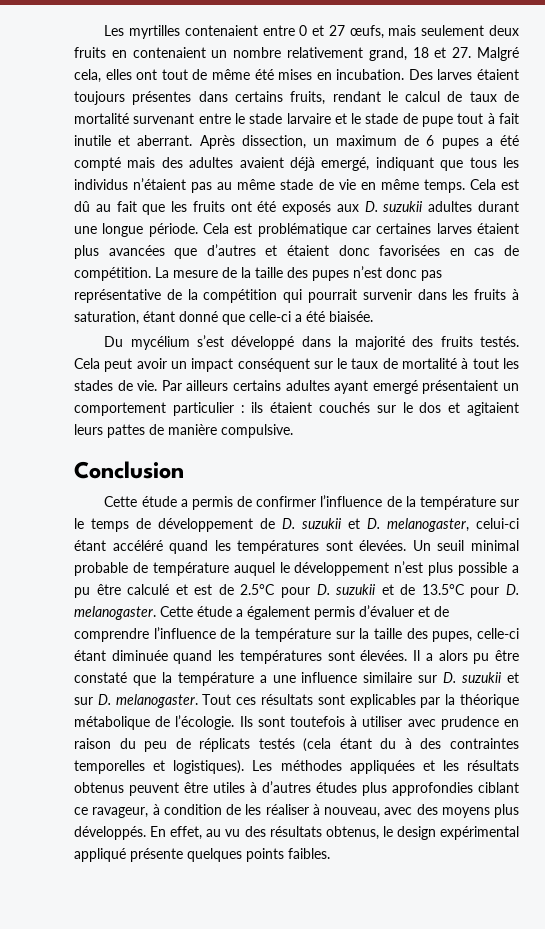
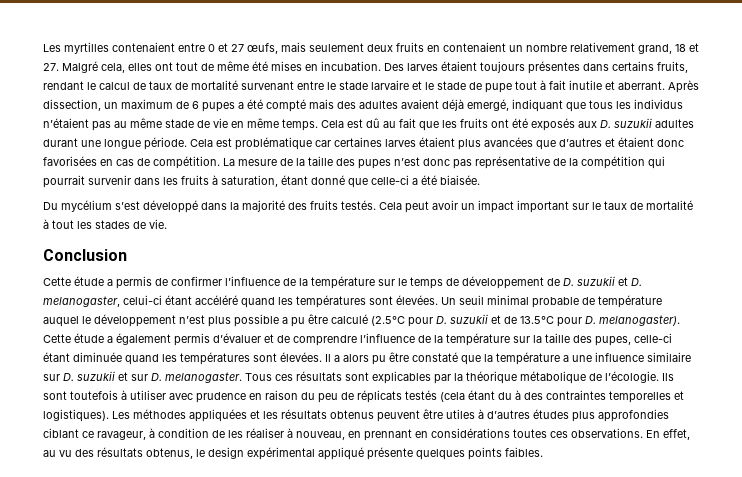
[237,358,310,372] conséquent -> [517,200,569,213] important
[161,380,519,394] [74,402,520,416] [74,424,293,438] Par ailleurs certains adultes ayant emergé présentaient un comportement particulier : ils étaient couchés sur le dos et agitaient leurs pattes de manière compulsive. -> (167, 224) none
[175,584,276,595] et est de 2.5°C -> [371,316,405,326] (2.5°C
[74,606,156,620] melanogaster. -> [599,315,680,326] melanogaster).
[202,694,232,705] Tout -> [245,373,272,381] Tous
[384,804,519,818] [74,826,146,840] avec des moyens plus développés. -> [348,428,643,441] en prennant en considérations toutes ces observations.

